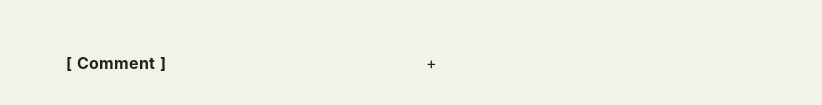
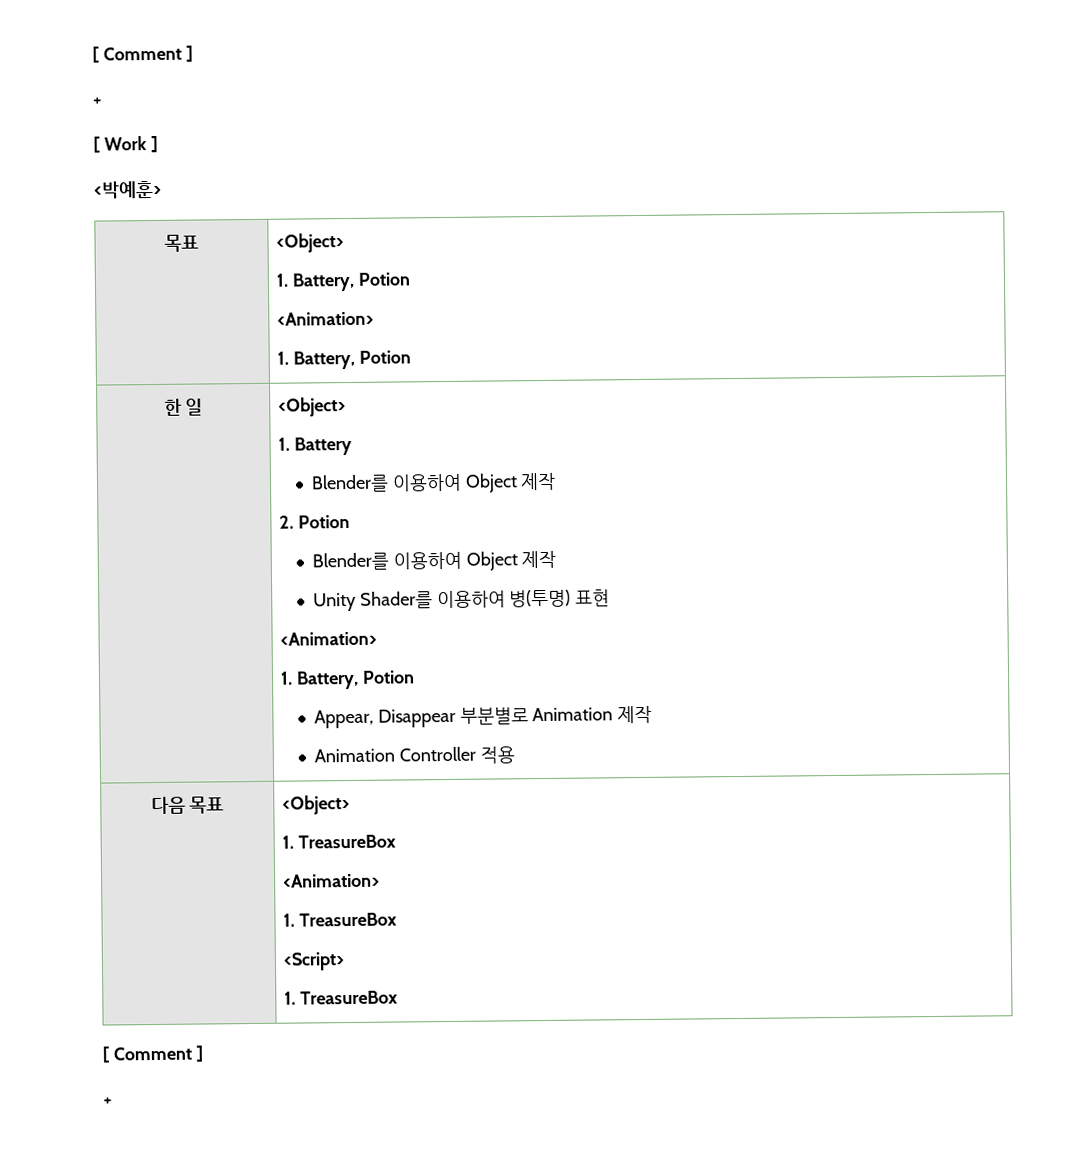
[66,57,166,71] [426,60,437,69] [ Comment ] // + -> [92,45,193,63] [93,97,102,106] [93,135,158,154] [93,180,162,199] [164,234,199,252] [275,233,344,253] [275,272,410,292] [276,311,374,326] [276,350,411,370] [163,398,204,416] [277,397,346,417] [277,436,352,456] [310,472,557,493] [278,514,350,529] [311,550,557,571] [312,589,611,612] [279,631,377,646] [279,670,415,690] [313,705,653,729] [313,746,515,764] [150,796,225,815] [281,795,350,815] [281,834,396,849] [282,873,380,888] [282,912,397,927] [282,952,345,971] [283,990,398,1005] [102,1045,203,1063] [103,1097,112,1106] [ Comment ] // + // [ Work ] // <박예훈> // 목표 | <Object> // 1. Battery, Potion // <Animation> // 1. Battery, Potion // 한 일 | <Object> // 1. Battery // Blender를 이용하여 Object 제작 // 2. Potion // Blender를 이용하여 Object 제작 // Unity Shader를 이용하여 병(투명) 표현 // <Animation> // 1. Battery, Potion // Appear, Disappear 부분별로 Animation 제작 // Animation Controller 적용 // 다음 목표 | <Object> // 1. TreasureBox // <Animation> // 1. TreasureBox // <Script> // 1. TreasureBox // [ Comment ] // +

